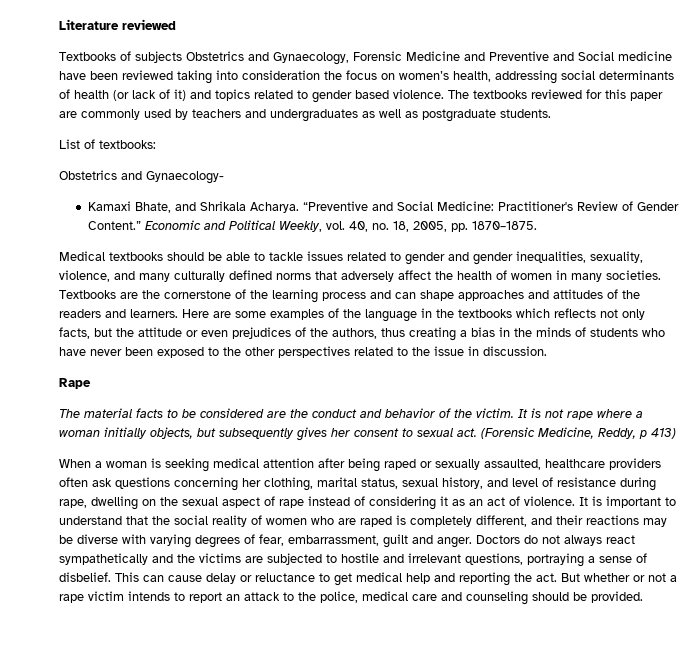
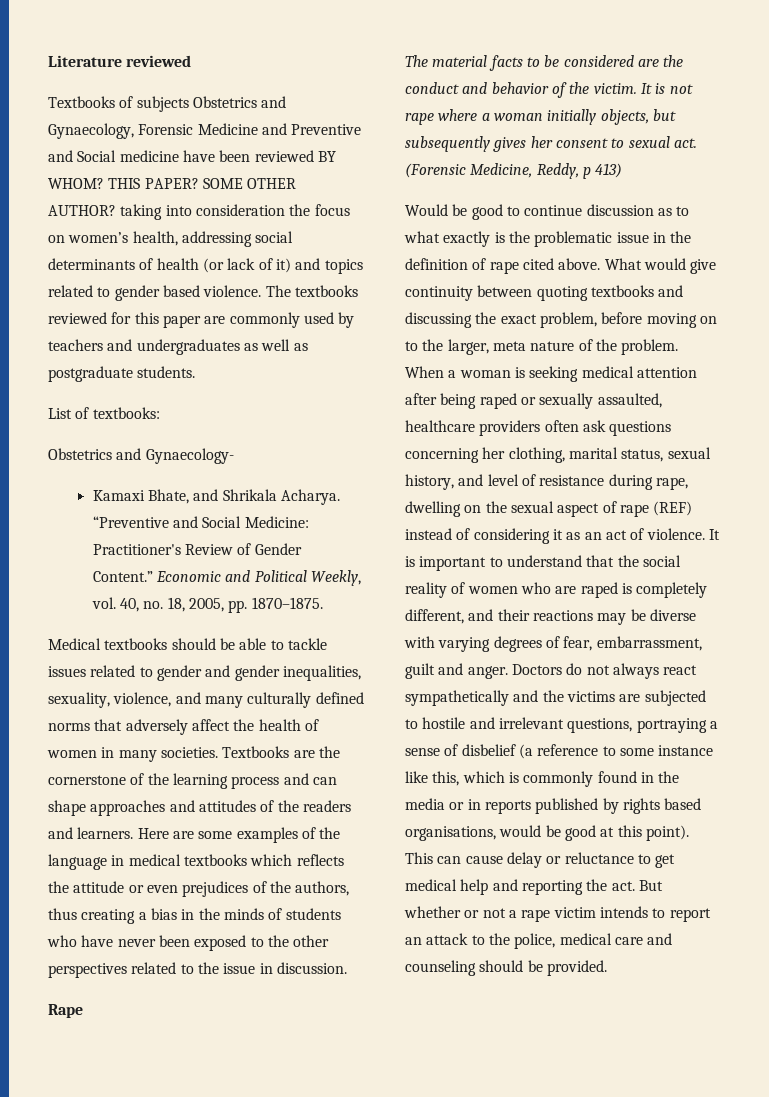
(173, 75) none -> [317,151,336,162] [48,178,297,189] [48,205,116,216] BY WHOM? THIS PAPER? SOME OTHER AUTHOR?
[436,309,454,318] the -> [128,854,181,866] medical
[600,309,645,320] [59,327,112,339] not only facts, but -> (344, 860) none
(676, 433) none -> [405,204,690,220] [404,231,692,247] [405,258,717,274] [405,285,684,301] [405,312,717,328] [405,339,679,355] Would be good to continue discussion as to what exactly is the problematic issue in the definition of rape cited above. What would give continuity between quoting textbooks and discussing the exact problem, before moving on to the larger, meta nature of the problem.
(304, 503) none -> [653,501,693,516] (REF)
[59,572,111,582] disbelief. -> [461,744,714,759] [405,771,680,787] [405,798,702,814] [405,825,689,841] disbelief (a reference to some instance like this, which is commonly found in the media or in reports published by rights based organisations, would be good at this point).

